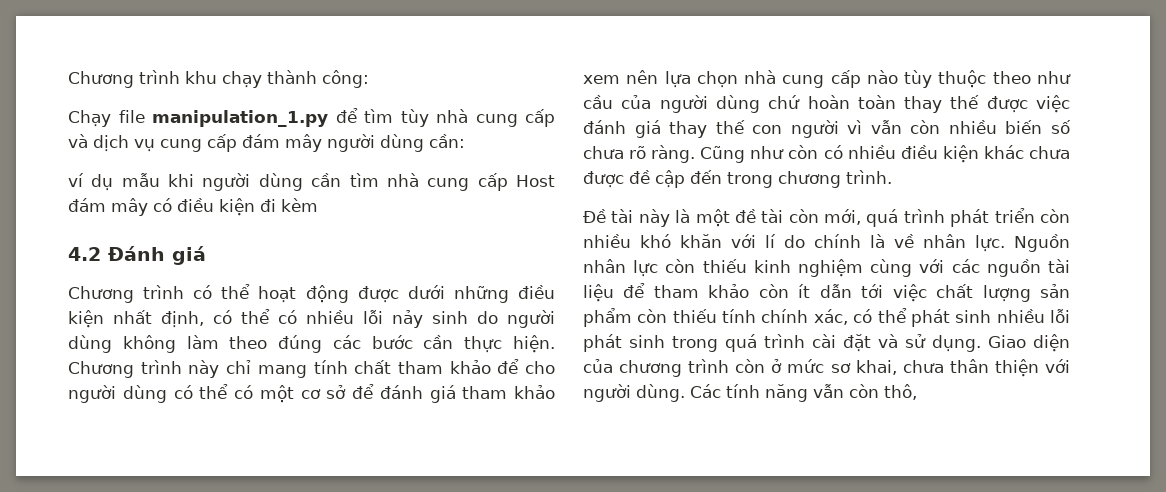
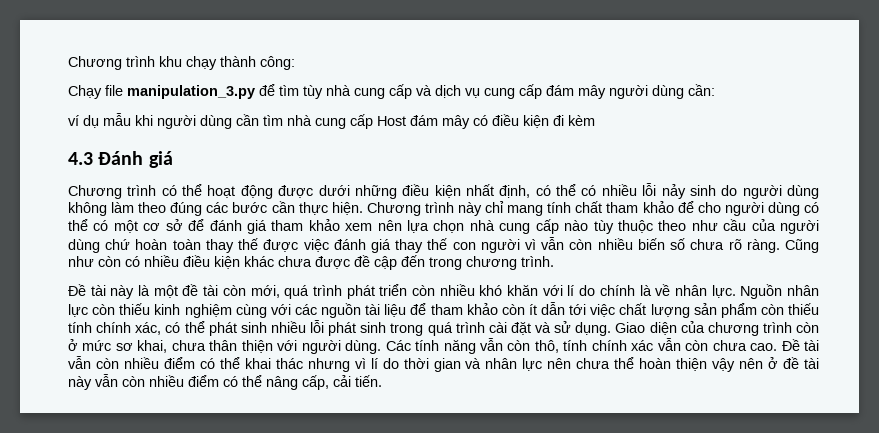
[152,110,328,127] manipulation_1.py -> [127,85,255,99] manipulation_3.py
[68,247,101,261] 4.2 -> [68,152,93,165] 4.3
(917, 392) none -> [563,338,820,351] [68,356,819,372] [68,374,382,390] tính chính xác vẫn còn chưa cao. Đề tài vẫn còn nhiều điểm có thể khai thác nhưng vì lí do thời gian và nhân lực nên chưa thể hoàn thiện vậy nên ở đề tài này vẫn còn nhiều điểm có thể nâng cấp, cải tiến.

